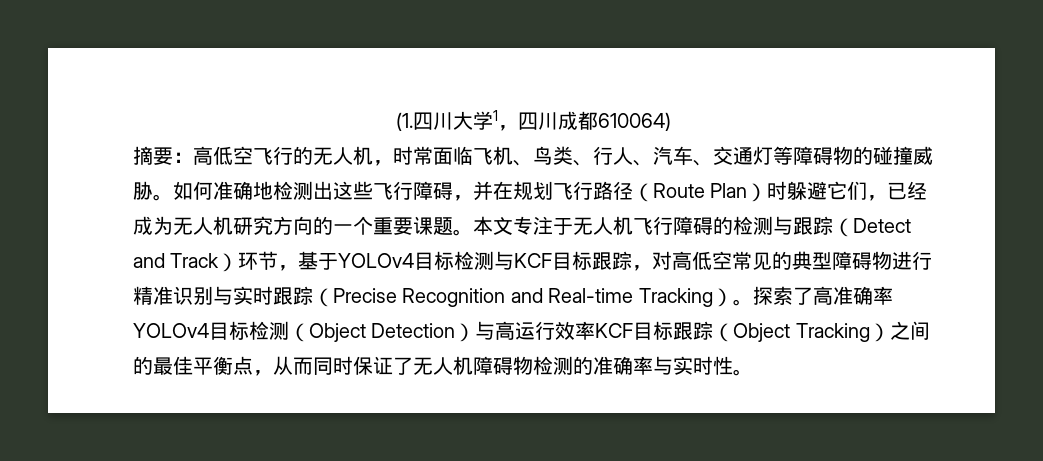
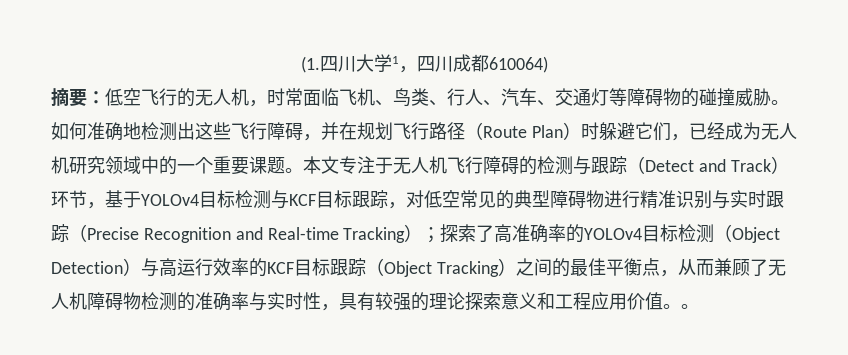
[193,146,213,165] 高 -> (105, 97) none
[273,216,313,235] 方向 -> [105,156,159,174] 领域中
[672,251,693,270] 高 -> (424, 199) none
[732,299,753,306] 。 -> [422,227,441,243] ；
(893, 295) none -> [566,224,585,243] 的
(596, 330) none -> [249,258,267,277] 的
[313,356,393,375] 同时保证 -> [713,258,750,276] 兼顾
(733, 365) none -> [321,292,681,311] ，具有较强的理论探索意义和工程应用价值。

